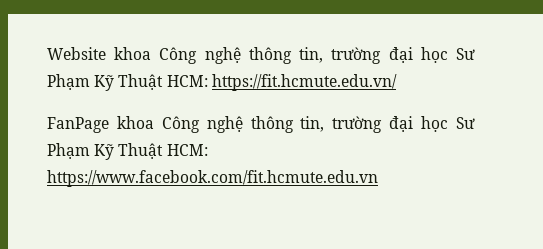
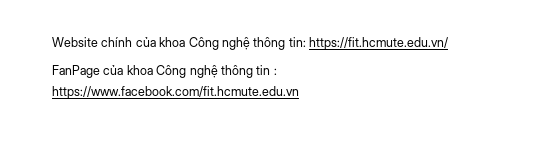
[114,47,476,64] [47,74,208,91] khoa Công nghệ thông tin, trường đại học Sư Phạm Kỹ Thuật HCM: -> [101,37,306,50] chính của khoa Công nghệ thông tin:
[116,116,476,133] [47,143,208,160] khoa Công nghệ thông tin, trường đại học Sư Phạm Kỹ Thuật HCM: -> [103,65,277,78] của khoa Công nghệ thông tin :

